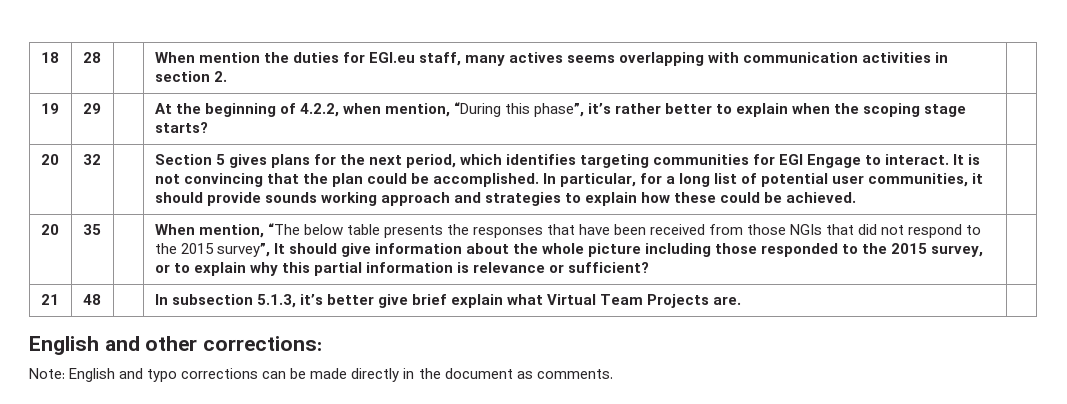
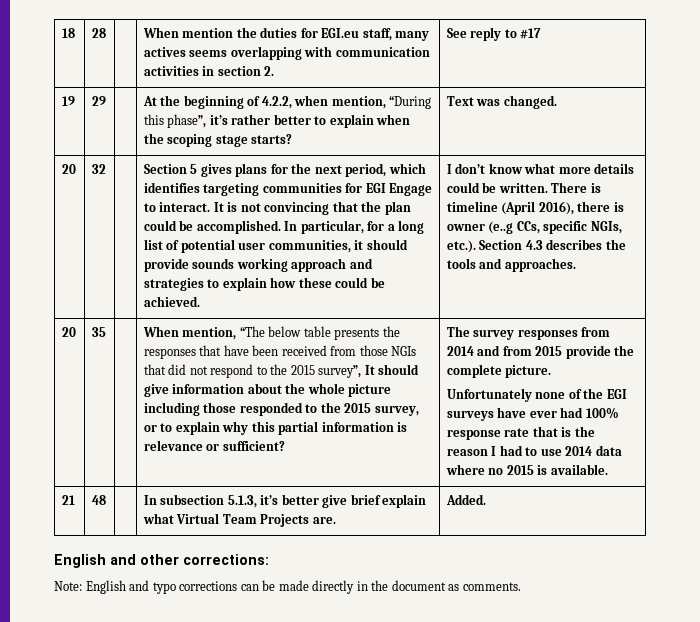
(227, 76) none -> [446,27,542,41] See reply to #17
(208, 127) none -> [446,95,557,109] Text was changed.
(857, 197) none -> [446,163,635,174] [446,182,601,193] [446,201,624,215] [446,221,622,234] [446,239,626,253] [446,258,576,272] I don’t know what more details could be written. There is timeline (April 2016), there is owner (e..g CCs, specific NGIs, etc.). Section 4.3 describes the tools and approaches.
(650, 267) none -> [446,326,611,340] [446,345,635,359] [446,364,552,378] [446,388,627,402] [446,407,619,421] [446,426,595,440] [446,445,622,456] [445,464,608,475] The survey responses from 2014 and from 2015 provide the complete picture. // Unfortunately none of the EGI surveys have ever had 100% response rate that is the reason I had to use 2014 data where no 2015 is available.
(742, 300) none -> [445,494,486,505] Added.

